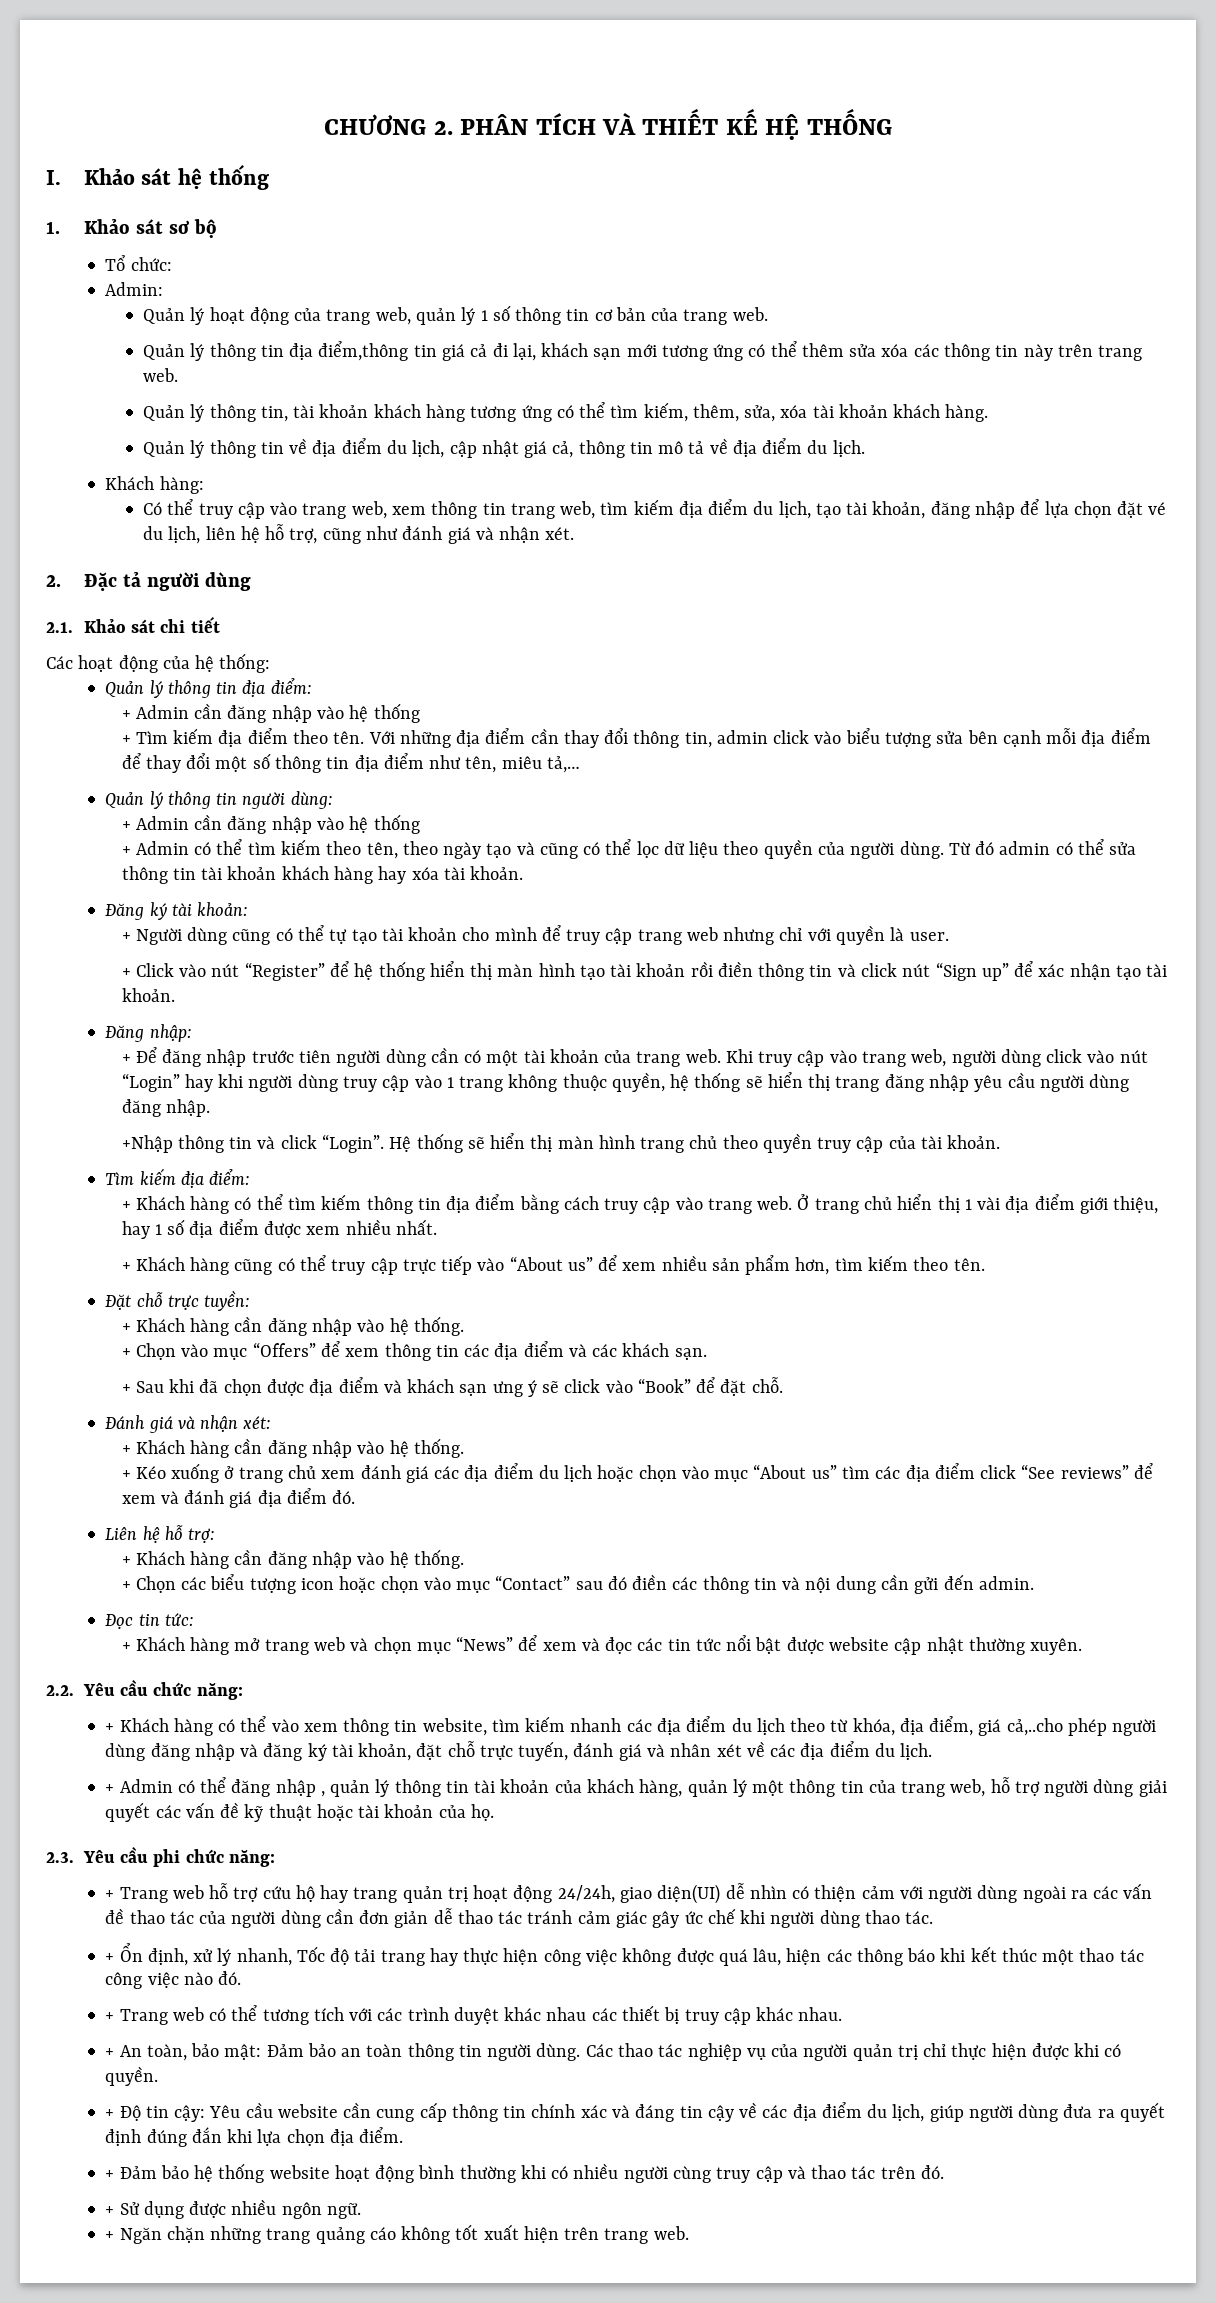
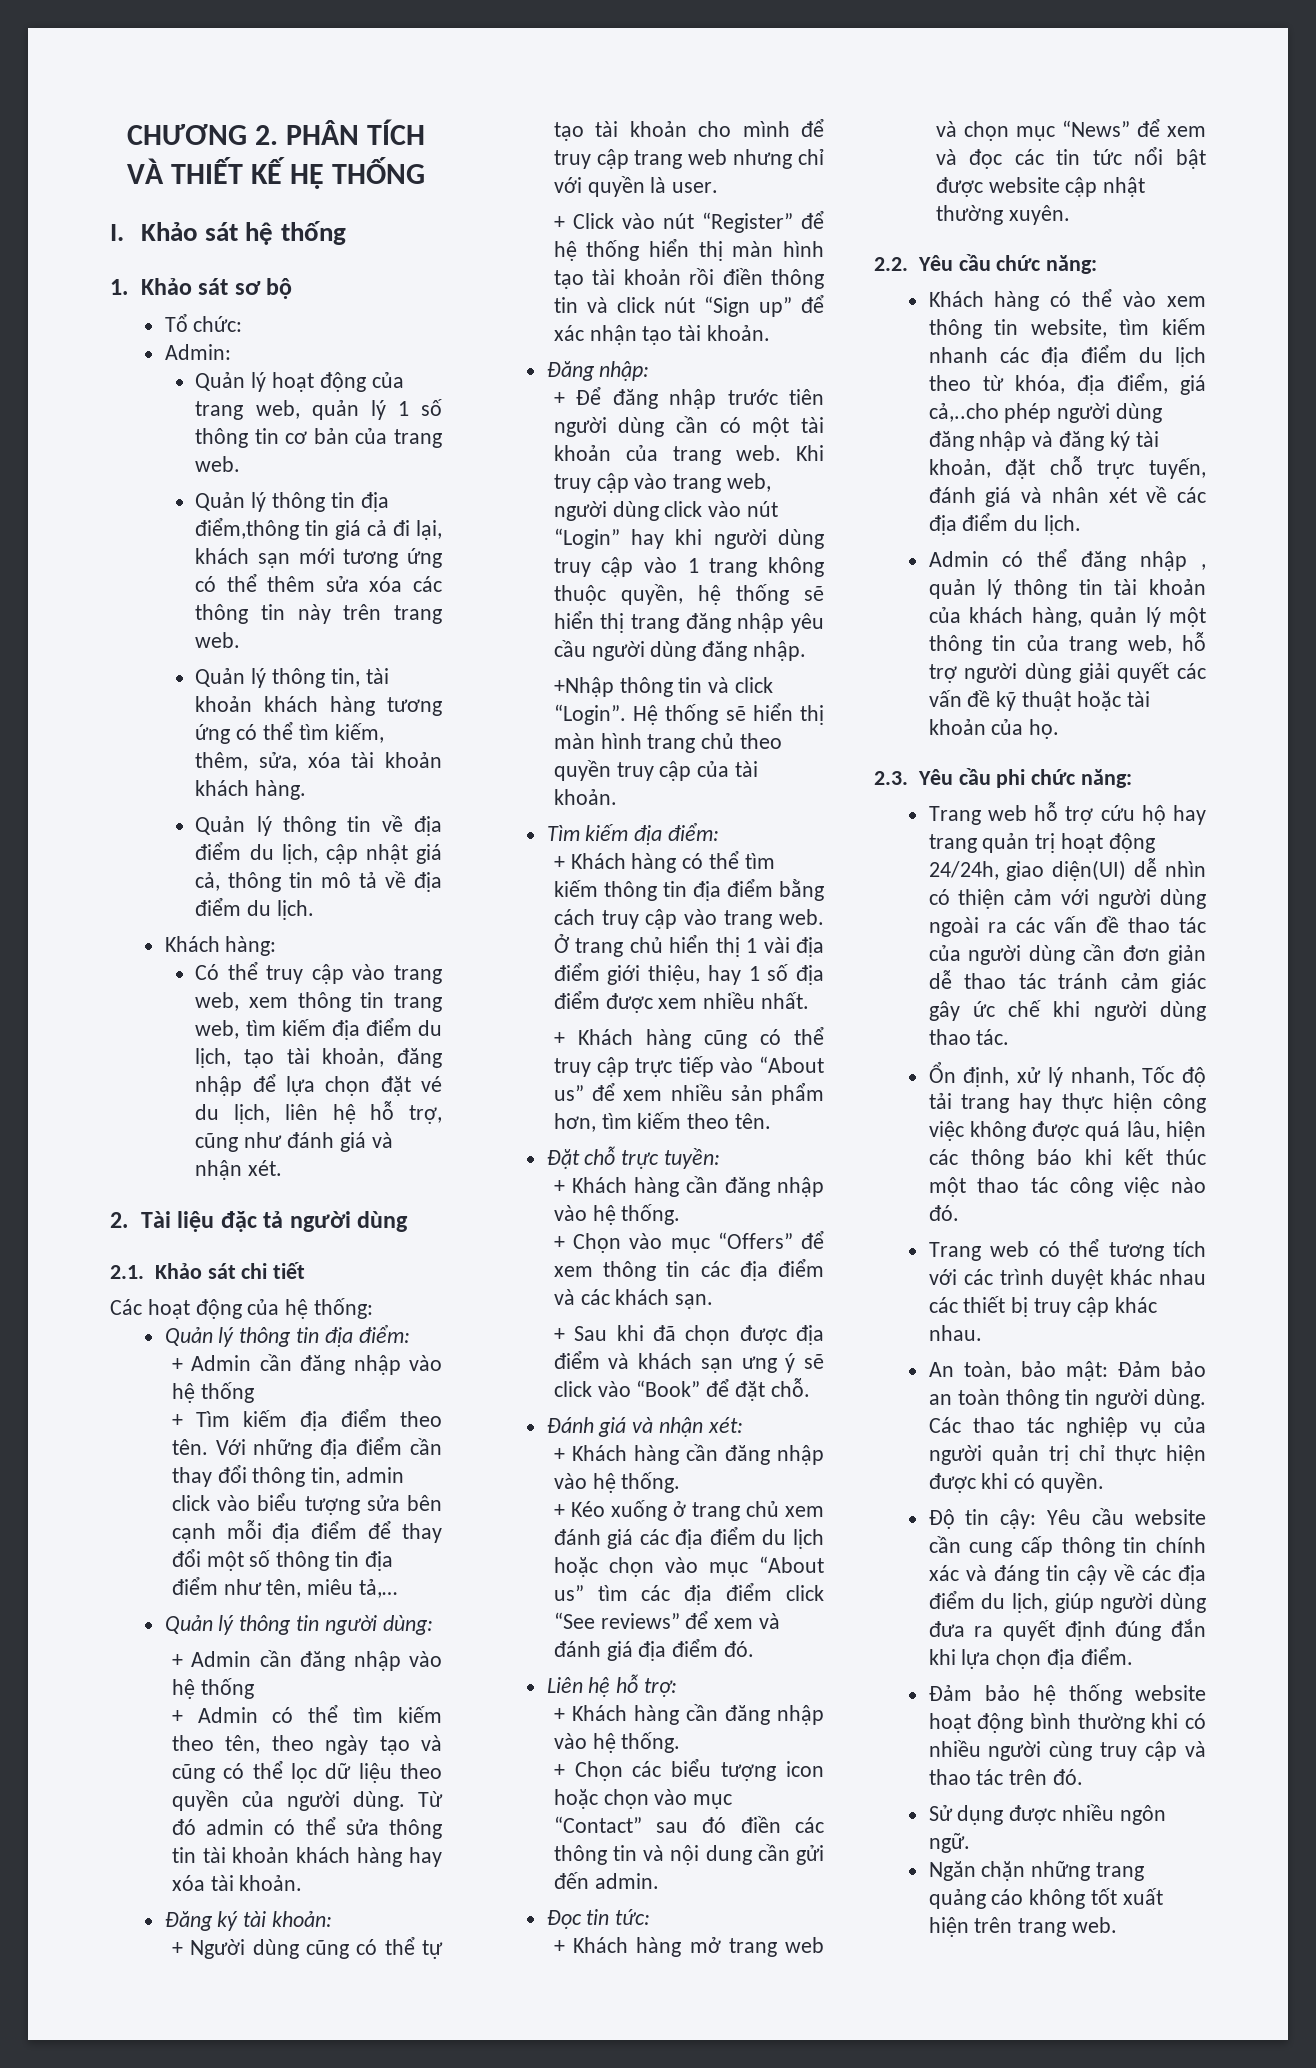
[83,572,117,591] Đặc -> [140,1211,257,1232] Tài liệu đặc
[105,1723,115,1732] + -> (1098, 264) none
[105,1784,115,1793] + -> (1081, 525) none
[105,1890,115,1899] + -> (1132, 778) none
[105,1953,115,1962] + -> (1010, 1037) none
[105,2012,115,2021] + -> (959, 1213) none
[105,2048,115,2057] + -> (982, 1333) none
[105,2109,115,2118] + -> (1104, 1482) none
[105,2170,115,2179] + -> (1133, 1656) none
[105,2206,115,2215] + -> (1083, 1777) none
[105,2231,115,2240] + -> (970, 1843) none

